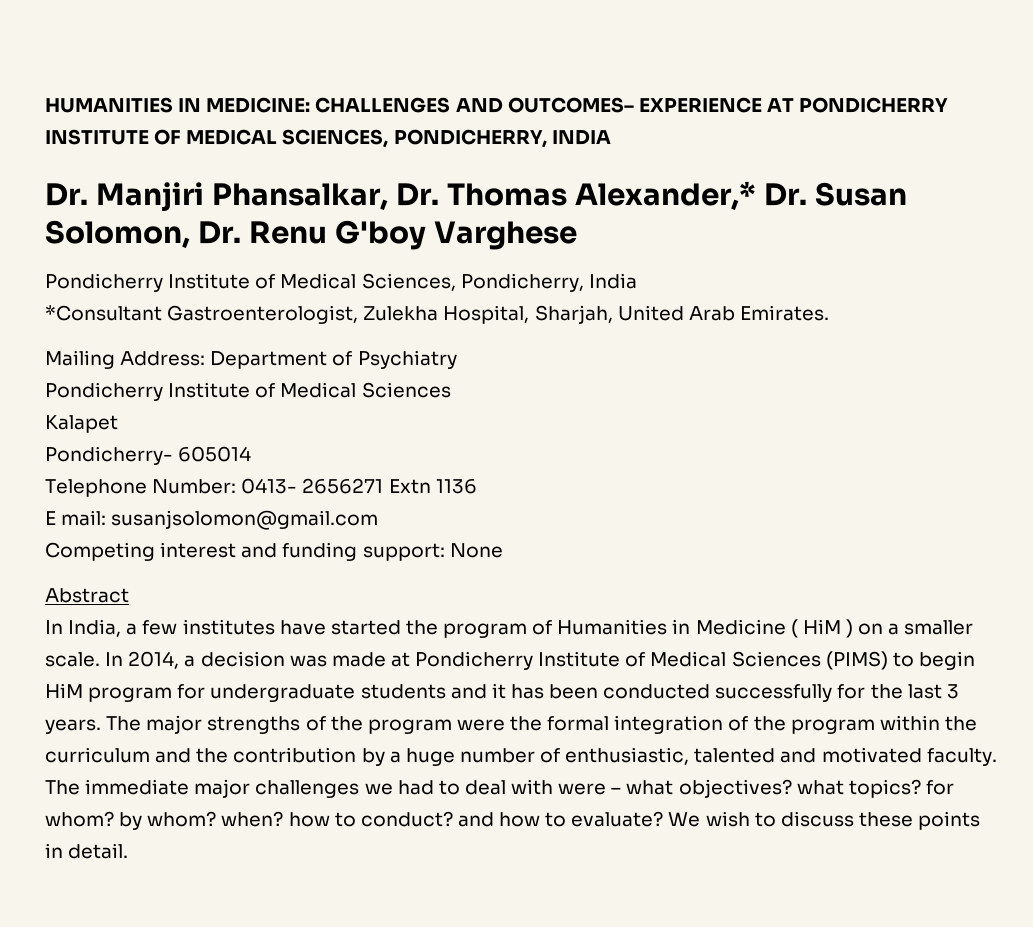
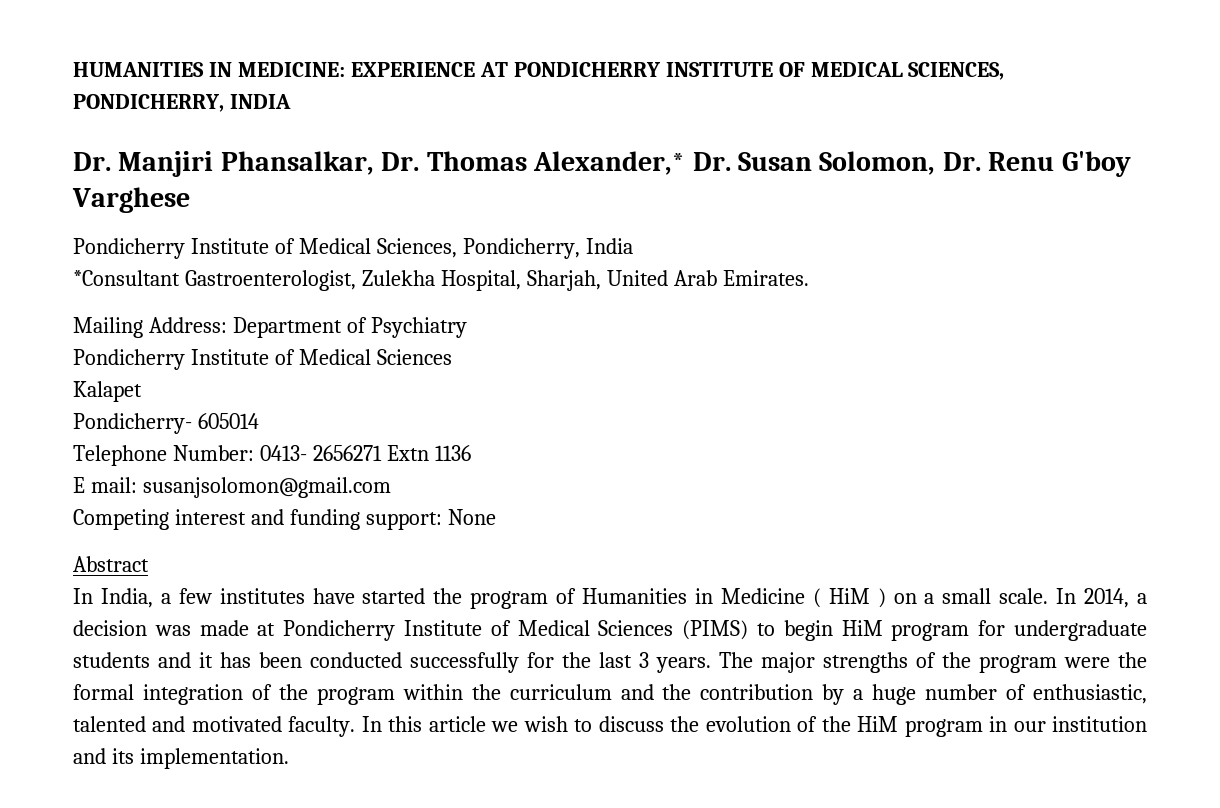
[315,97,634,113] CHALLENGES AND OUTCOMES– -> (345, 69) none
[904,620,974,635] smaller -> [942,588,992,604] small
[45,779,954,798] [45,811,981,830] [45,843,129,859] The immediate major challenges we had to deal with were – what objectives? what topics? for whom? by whom? when? how to conduct? and how to evaluate? We wish to discuss these points in detail. -> [361,716,1148,737] [73,748,289,769] In this article we wish to discuss the evolution of the HiM program in our institution and its implementation.

